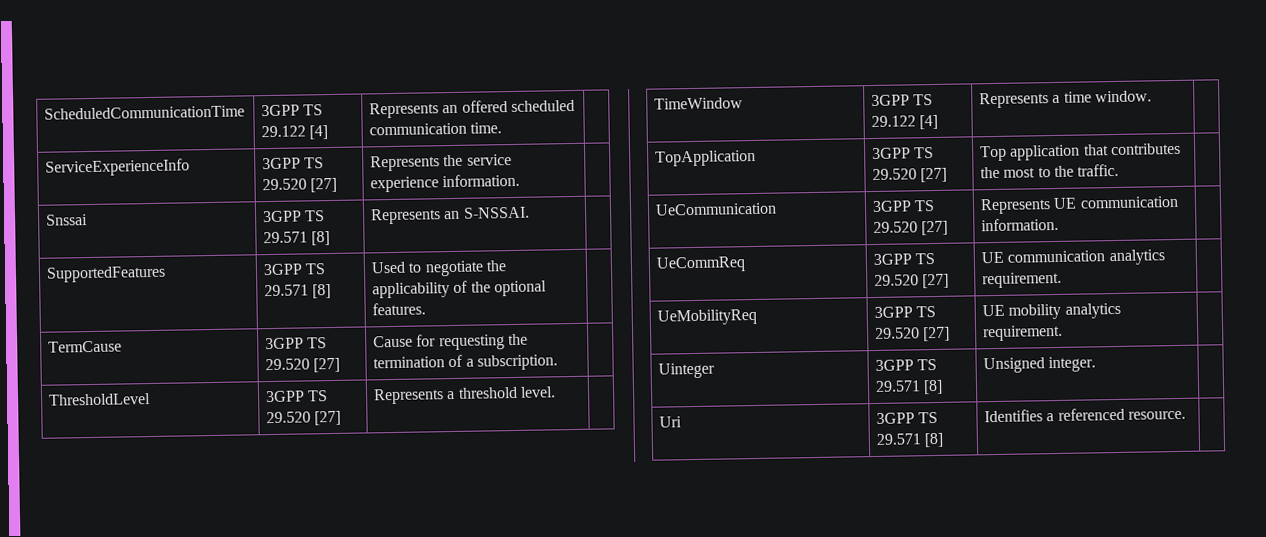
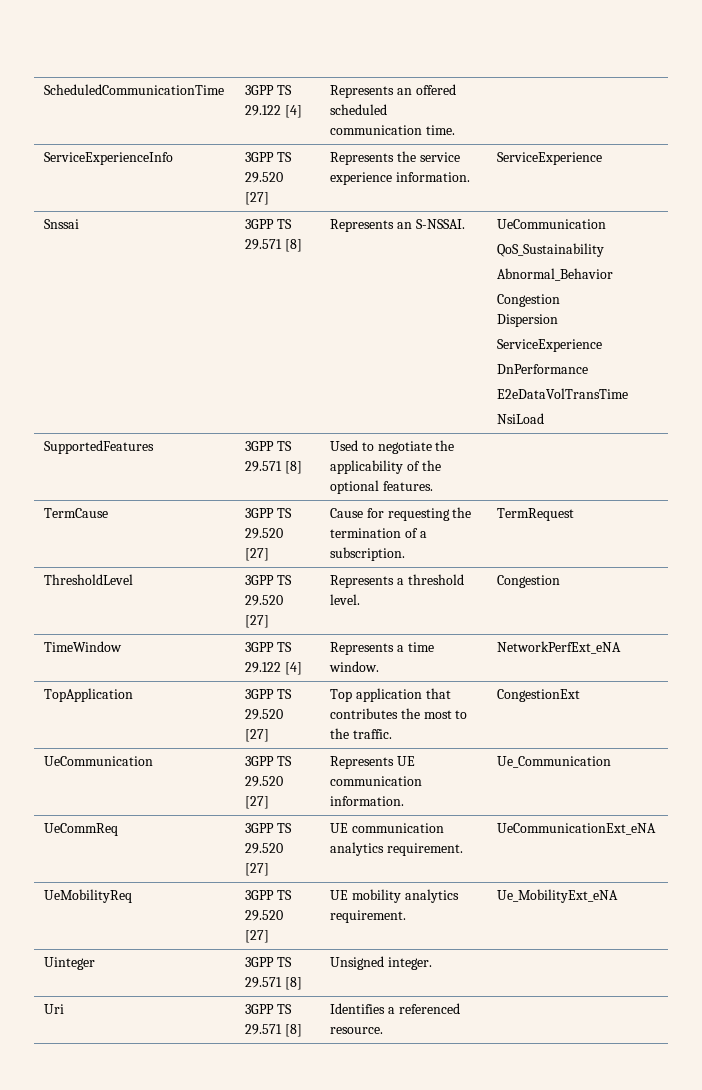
(521, 180) none -> [497,152,603,165] ServiceExperience
(530, 212) none -> [497,219,607,229] [497,243,605,257] [497,268,614,281] [497,294,561,307] [497,314,559,327] [497,339,603,352] [497,364,589,374] [497,388,629,399] [497,413,545,424] UeCommunication // QoS_Sustainability // Abnormal_Behavior // Congestion // Dispersion // ServiceExperience // DnPerformance // E2eDataVolTransTime // NsiLoad
(559, 362) none -> [497,508,575,521] TermRequest
(557, 392) none -> [497,575,561,588] Congestion
(1153, 96) none -> [497,641,622,654] NetworkPerfExt_eNA
(1120, 170) none -> [497,689,581,702] CongestionExt
(1060, 224) none -> [497,756,612,768] Ue_Communication
(1063, 280) none -> [497,823,657,835] UeCommunicationExt_eNA
(1064, 333) none -> [497,889,619,903] Ue_MobilityExt_eNA

